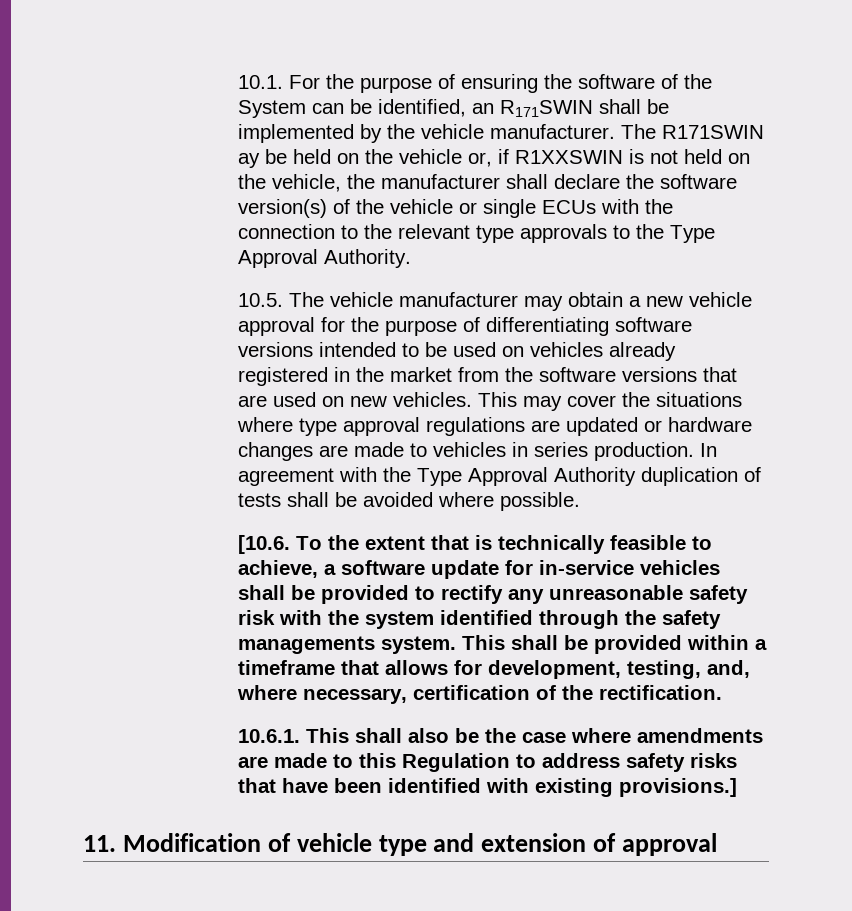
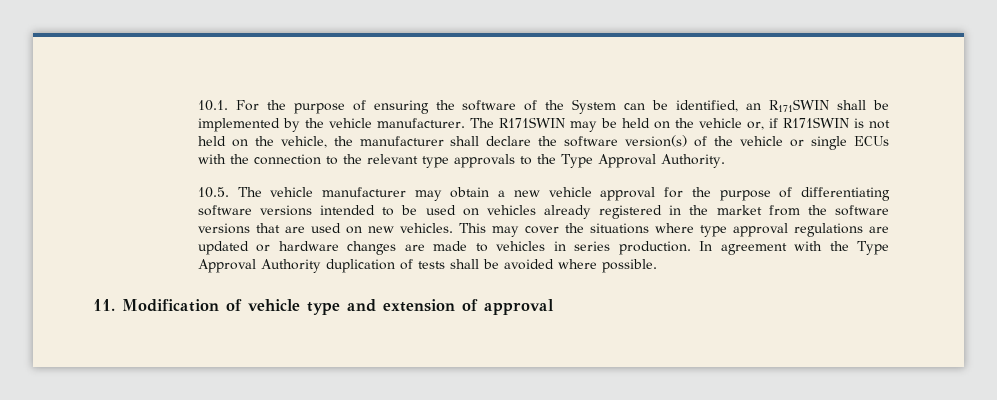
[237,153,260,168] ay -> [569,121,597,132] may
[514,150,623,164] R1XXSWIN -> [782,117,849,128] R171SWIN
[237,535,712,554] [237,560,720,579] [237,585,748,604] [237,610,721,629] [237,635,767,654] [237,660,750,679] [236,685,722,704] [237,728,763,743] [237,753,737,772] [237,778,737,797] // [10.6. To the extent that is technically feasible to achieve, a software update for in-service vehicles shall be provided to rectify any unreasonable safety risk with the system identified through the safety managements system. This shall be provided within a timeframe that allows for development, testing, and, where necessary, certification of the rectification. // 10.6.1. This shall also be the case where amendments are made to this Regulation to address safety risks that have been identified with existing provisions.] -> (657, 266) none

